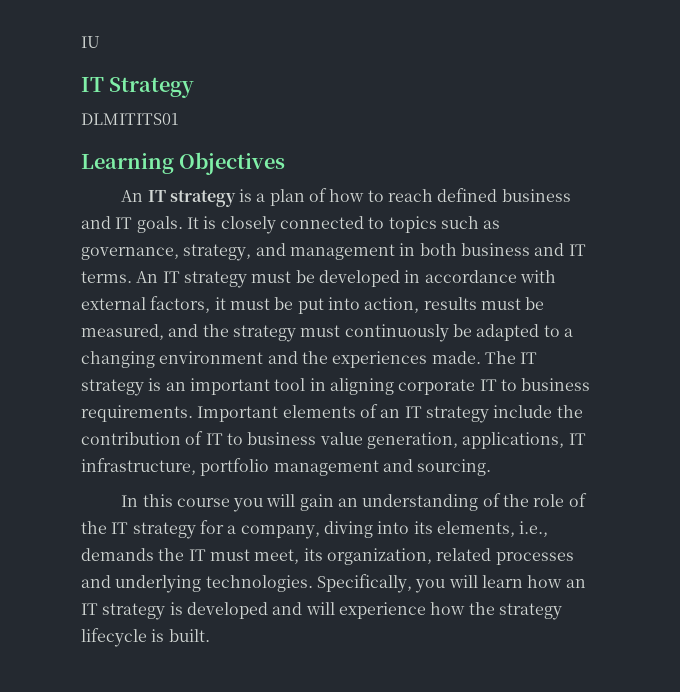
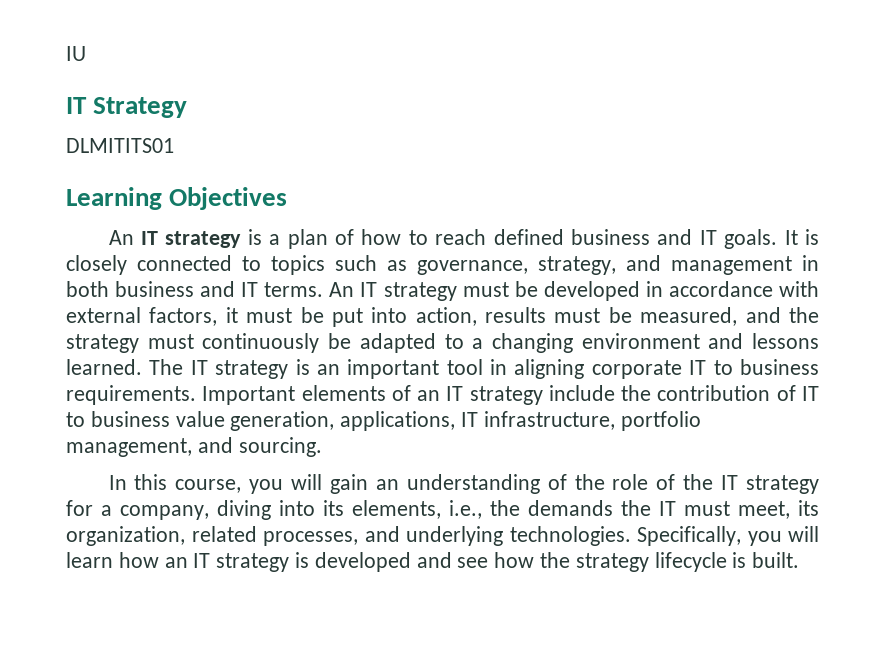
[301,351,481,368] the experiences made. -> [752,333,819,349] [66,359,142,375] lessons learned.
[273,460,379,476] management -> [66,438,192,457] management,
[176,498,230,507] course -> [175,479,242,493] course,
(549, 529) none -> [490,500,520,516] the
[495,552,574,565] processes -> [263,531,358,546] processes,
[305,602,426,619] will experience -> [457,557,489,568] see

